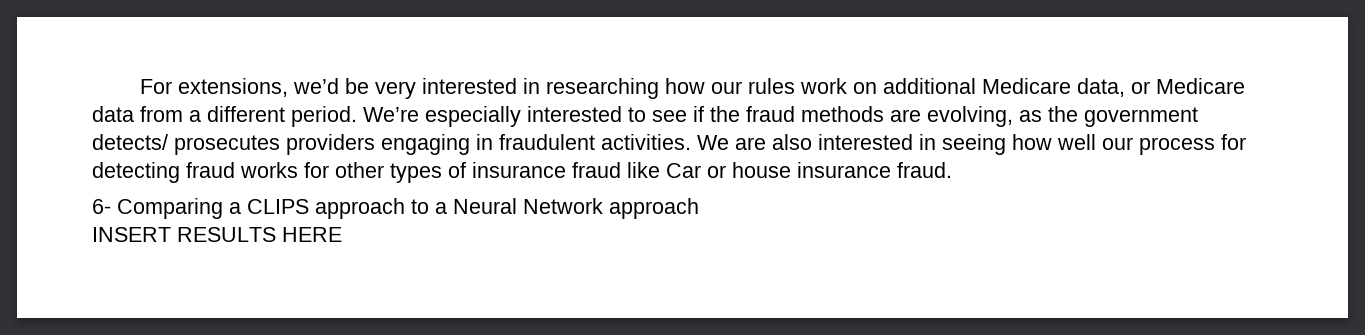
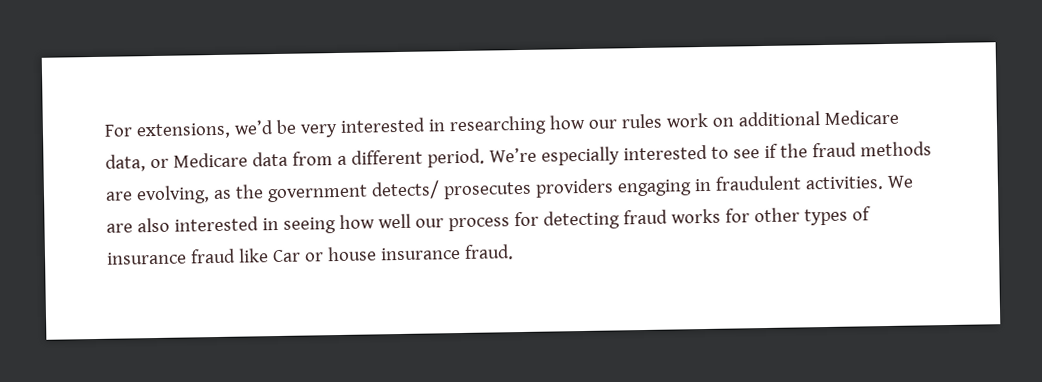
[92,198,699,219] [92,227,342,242] // 6- Comparing a CLIPS approach to a Neural Network approach // INSERT RESULTS HERE -> (514, 252) none

